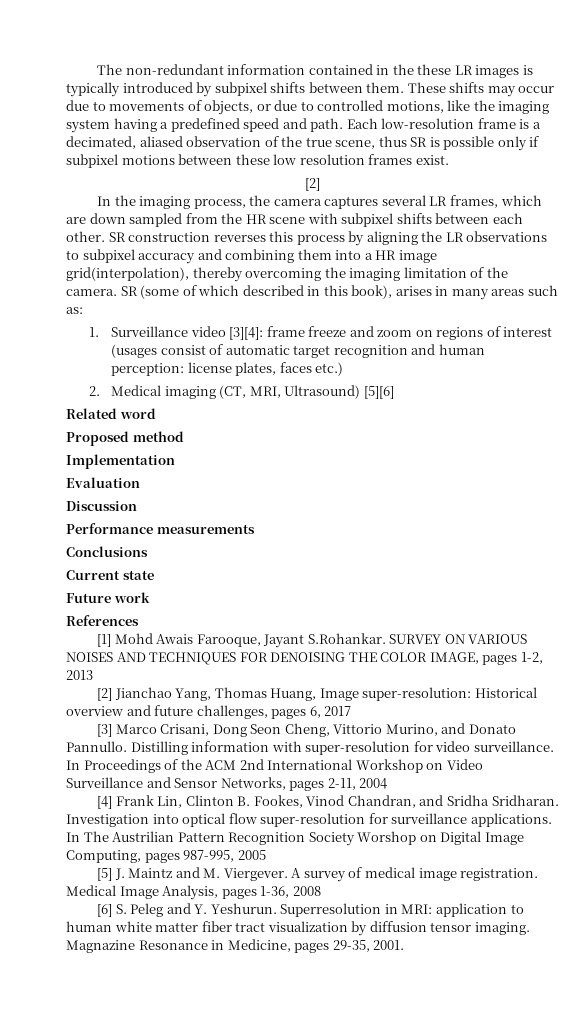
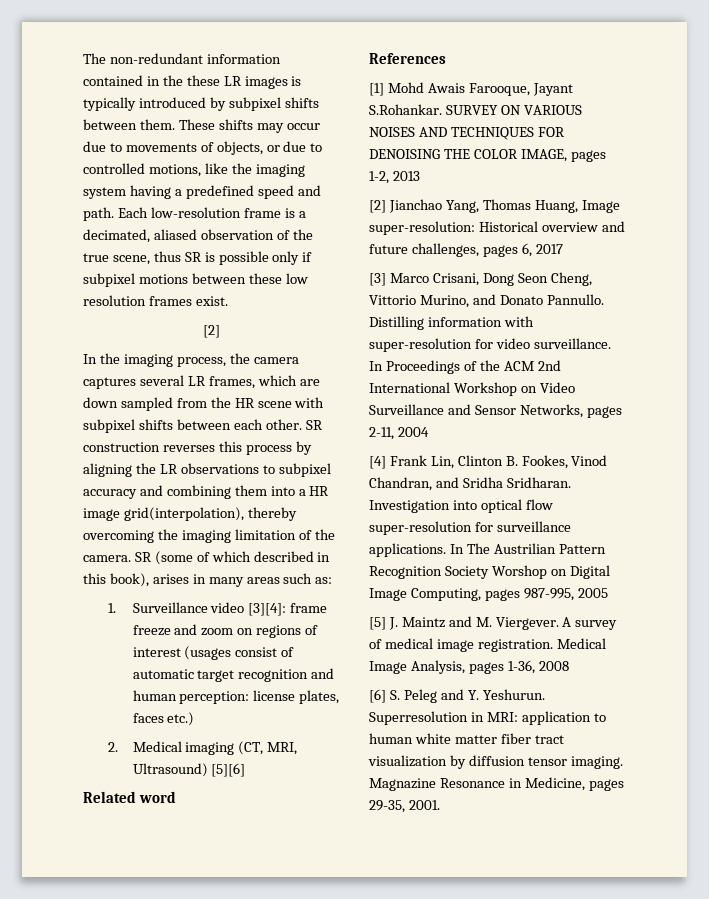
[66,431,184,446] [66,454,175,469] [66,477,140,488] [66,501,137,511] [66,523,255,534] [66,546,148,557] [66,570,154,580] [66,592,150,603] // Proposed method // Implementation // Evaluation // Discussion // Performance measurements // Conclusions // Current state // Future work -> (176, 797) none

